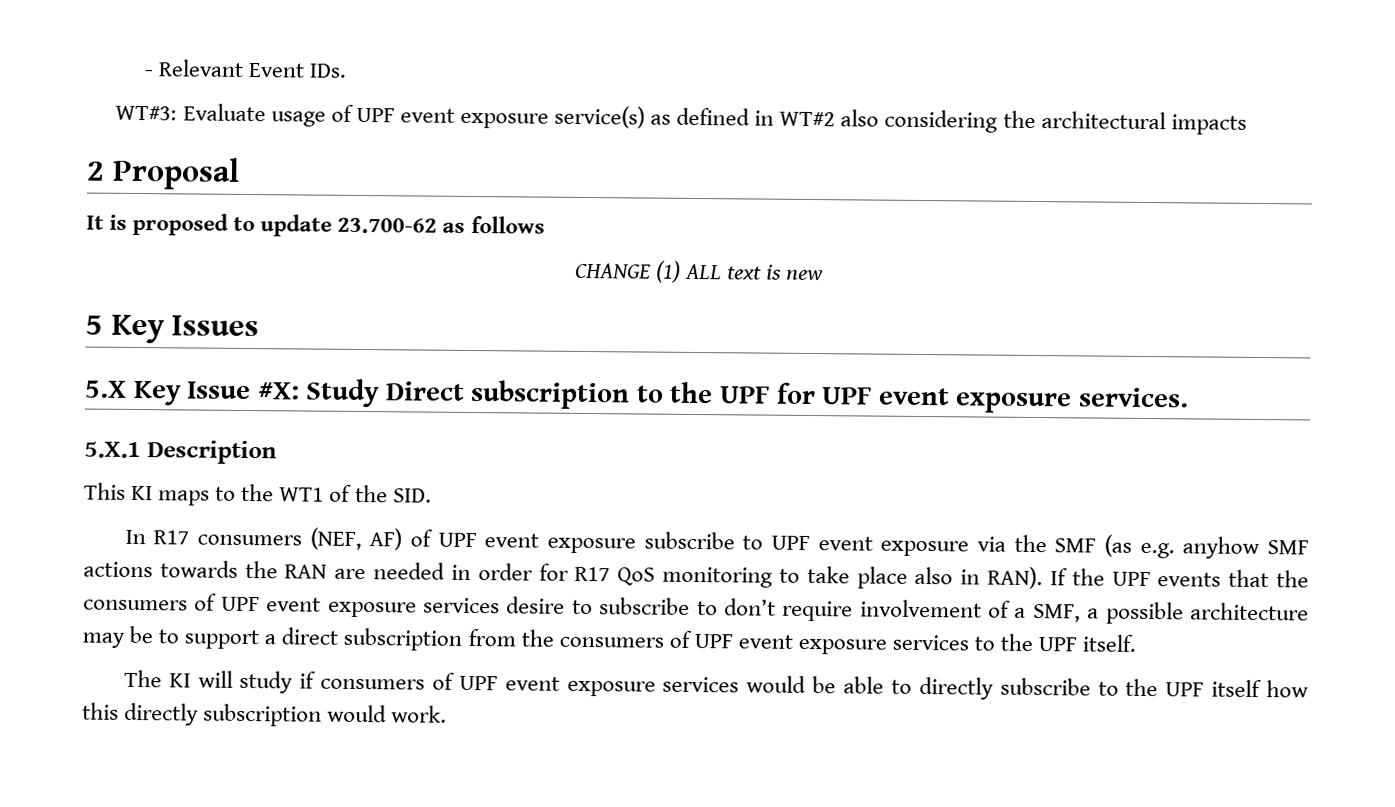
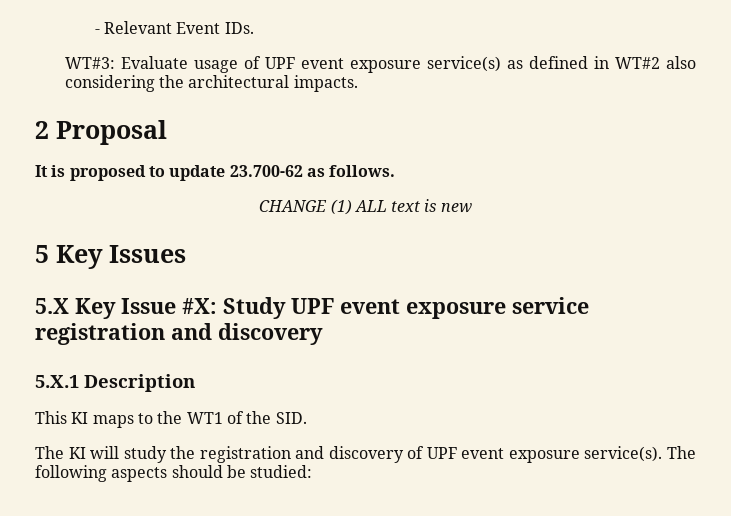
[1170,114,1247,135] impacts -> [293,75,358,92] impacts.
[470,215,545,234] follows -> [329,165,396,177] follows.
[385,379,1189,414] Direct subscription to the UPF for UPF event exposure services. -> [291,297,589,319] [35,323,323,345] UPF event exposure service registration and discovery
[124,527,1310,560] [83,560,1309,590] [83,593,1310,625] [82,625,1137,655] [123,669,1309,700] [82,702,448,727] In R17 consumers (NEF, AF) of UPF event exposure subscribe to UPF event exposure via the SMF (as e.g. anyhow SMF actions towards the RAN are needed in order for R17 QoS monitoring to take place also in RAN). If the UPF events that the consumers of UPF event exposure services desire to subscribe to don’t require involvement of a SMF, a possible architecture may be to support a direct subscription from the consumers of UPF event exposure services to the UPF itself. // The KI will study if consumers of UPF event exposure services would be able to directly subscribe to the UPF itself how this directly subscription would work. -> [35,446,697,463] [35,465,313,482] The KI will study the registration and discovery of UPF event exposure service(s). The following aspects should be studied:

